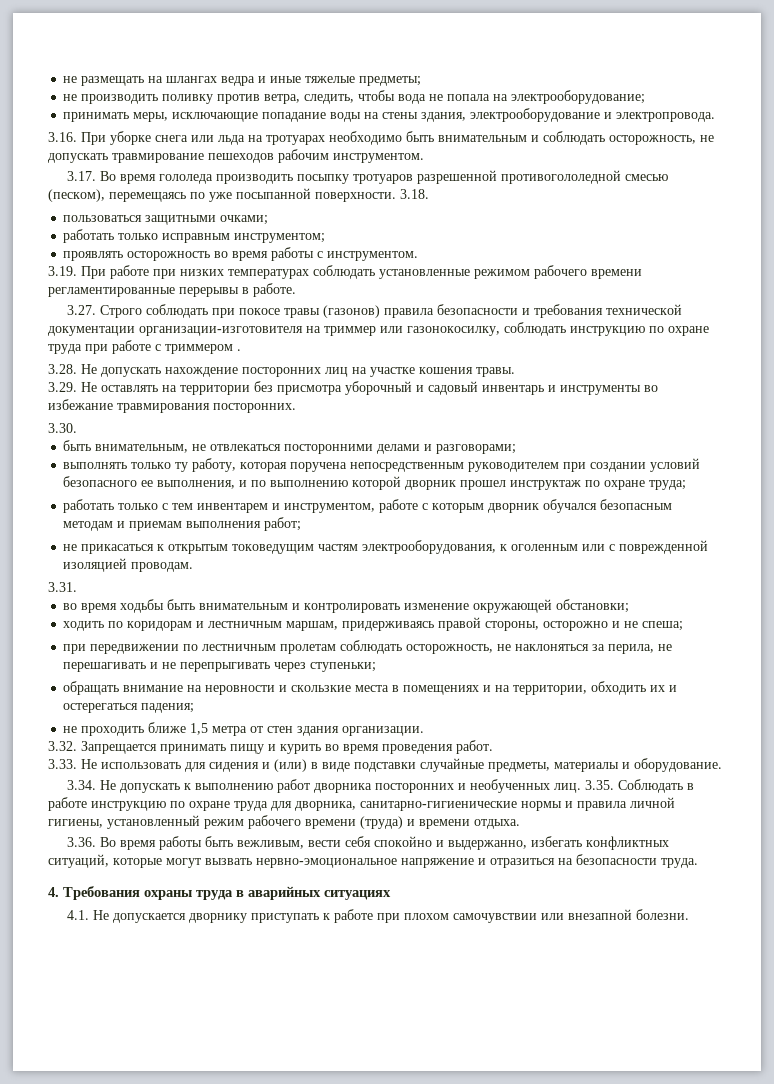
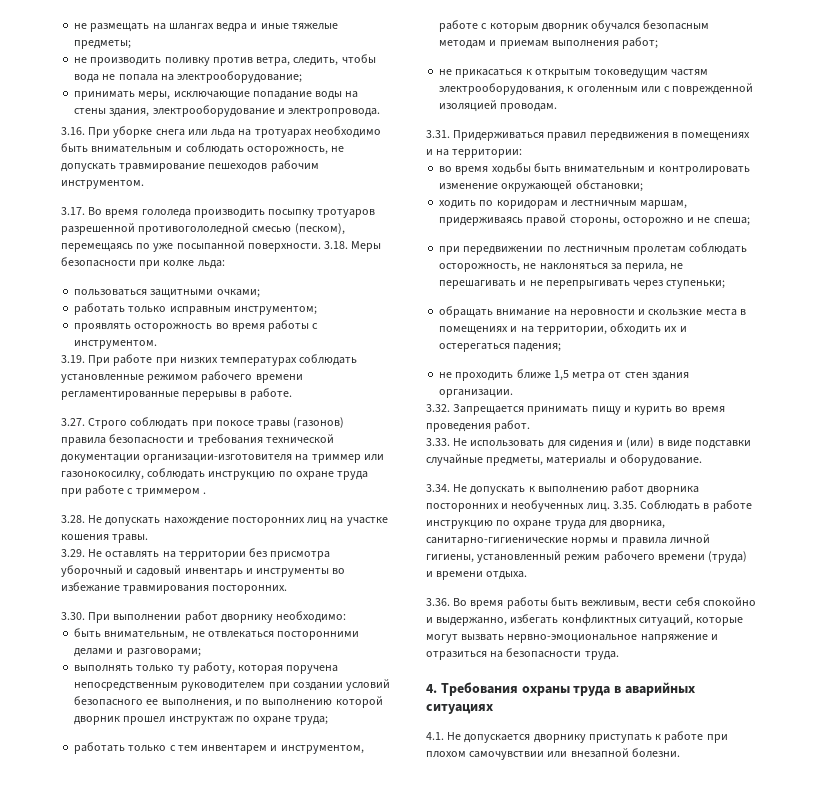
(429, 194) none -> [351,241,382,252] [61,257,225,269] Меры безопасности при колке льда:
(77, 428) none -> [88,611,347,623] При выполнении работ дворнику необходимо:
(77, 587) none -> [453,130,751,141] [426,149,523,158] Придерживаться правил передвижения в помещениях и на территории:

